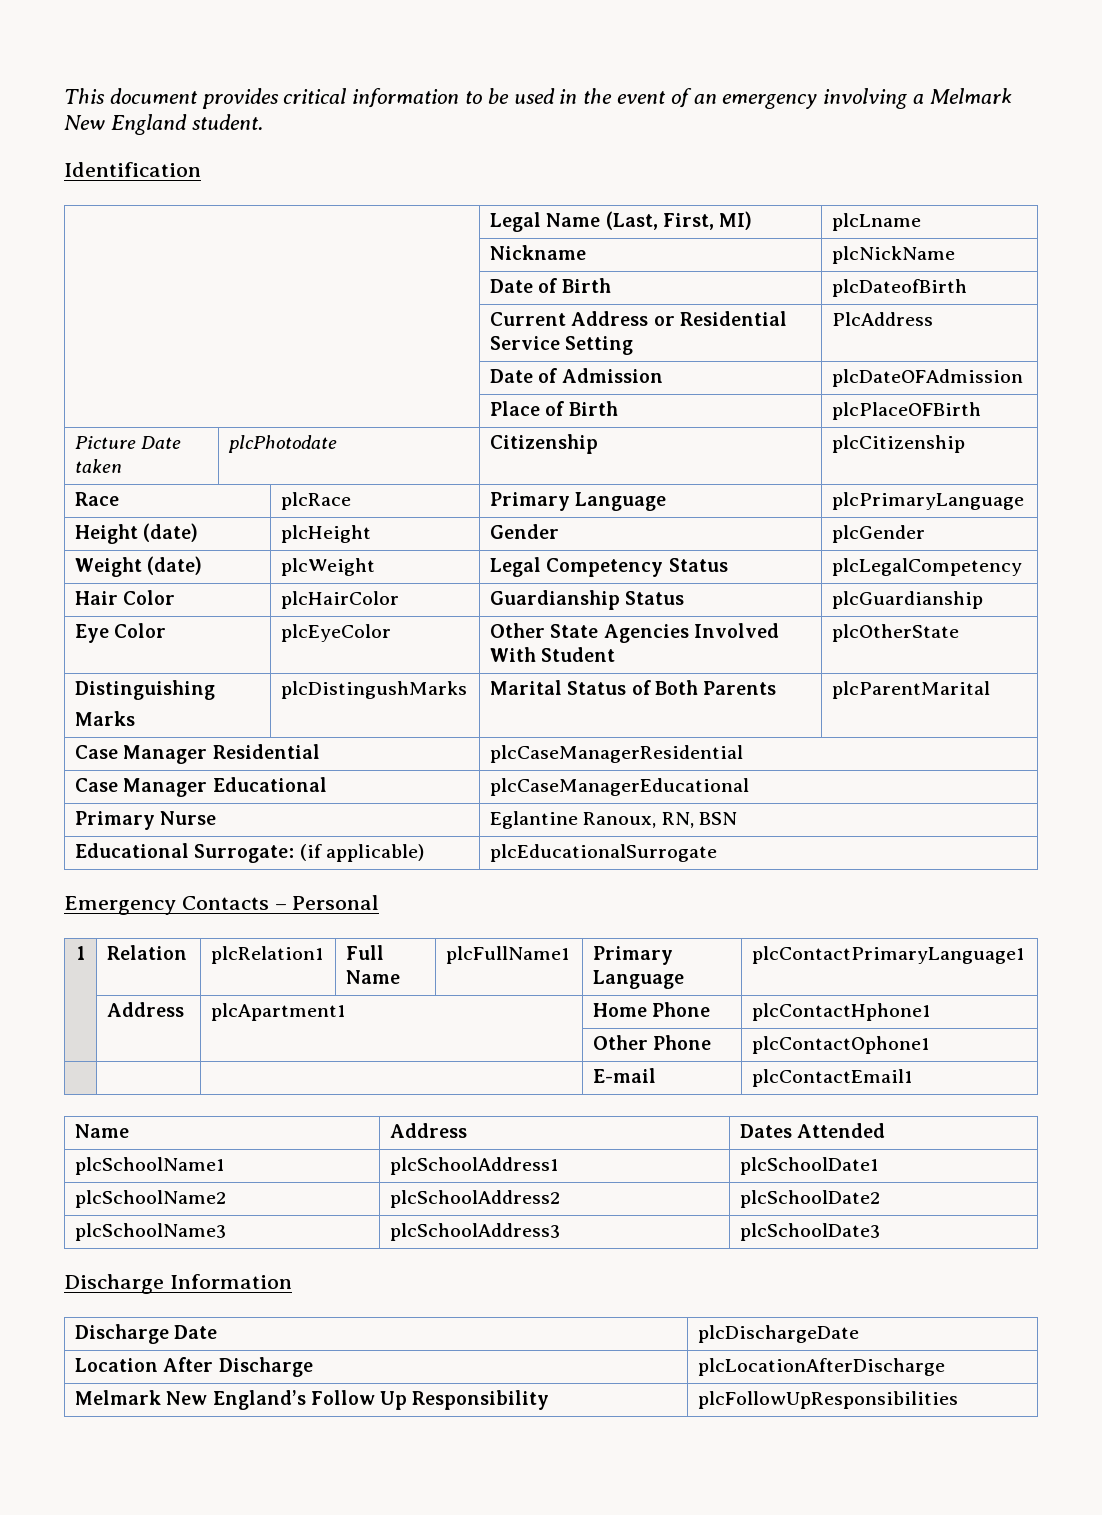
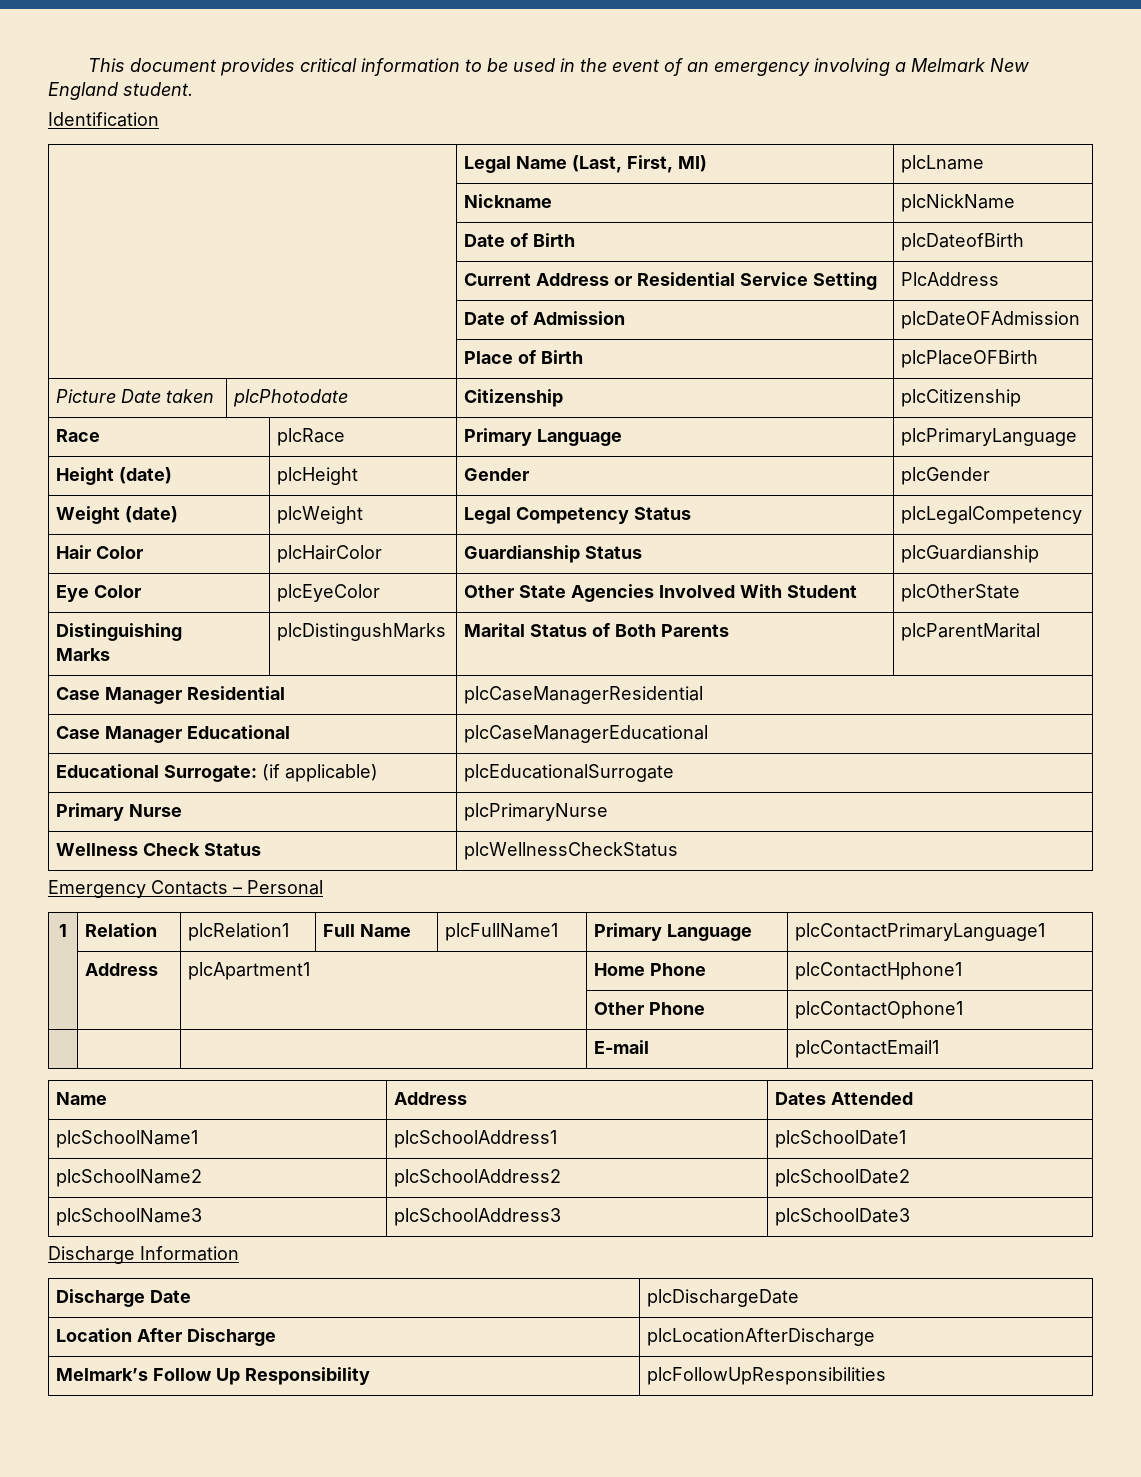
[75,811,217,830] [490,811,737,829] // Primary Nurse | Eglantine Ranoux, RN, BSN -> (709, 734) none
(718, 853) none -> [56,803,183,821] [464,803,609,821] [56,843,262,856] [464,842,679,860] // Primary Nurse | plcPrimaryNurse // Wellness Check Status | plcWellnessCheckStatus
[75,1390,306,1410] Melmark New England’s -> [56,1368,149,1381] Melmark’s

